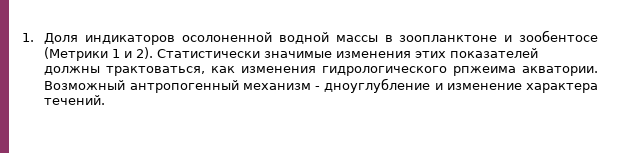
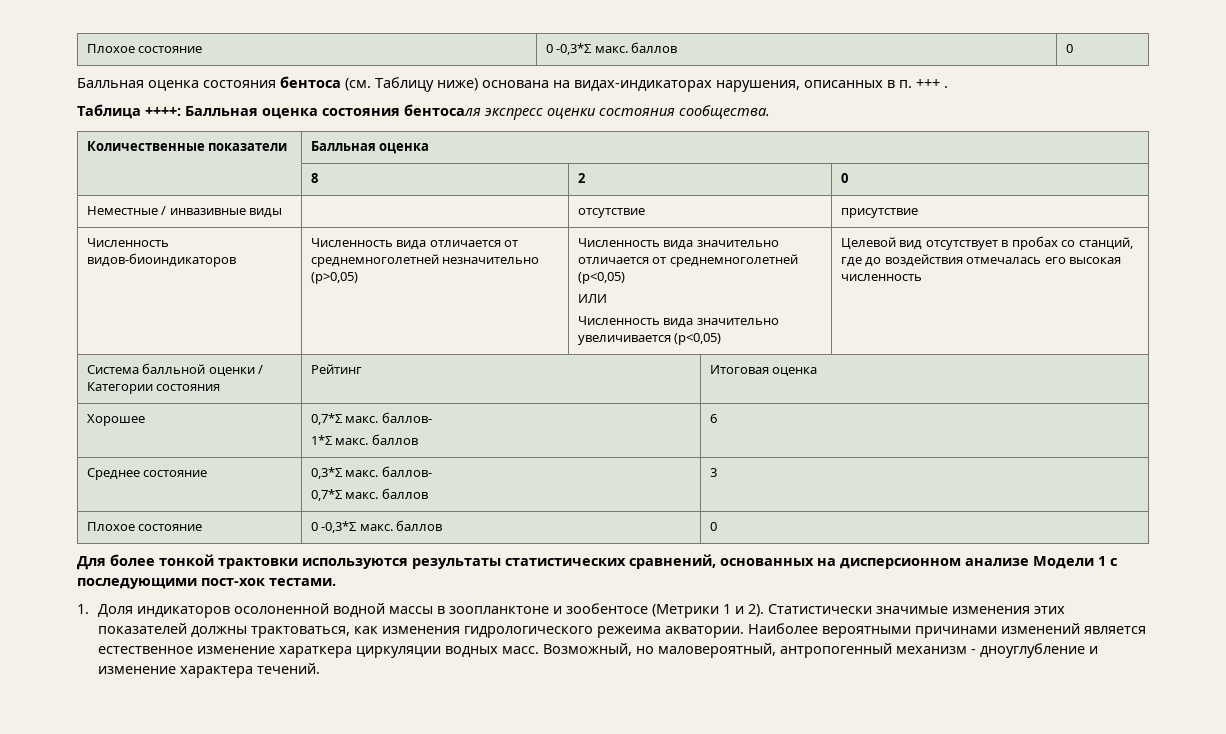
(22, 37) none -> [86,44,203,53] [545,42,678,55] [1065,44,1073,53] [77,76,948,92] [77,104,770,120] [86,141,288,151] [310,141,430,154] [310,173,318,183] [577,173,585,183] [840,173,848,183] [86,206,283,218] [577,208,645,218] [840,208,918,218] [86,238,169,247] [86,253,236,267] [310,238,519,250] [310,254,540,267] [310,272,358,284] [577,238,779,250] [577,254,798,267] [577,272,625,284] [577,294,607,303] [577,316,779,328] [577,333,722,345] [840,236,1133,250] [840,254,1122,267] [840,274,922,281] [86,363,264,377] [86,382,221,394] [310,364,362,374] [709,365,818,377] [86,414,145,426] [310,412,432,425] [310,434,418,445] [709,414,717,423] [86,468,208,480] [310,466,432,479] [310,488,428,501] [709,468,717,477] [86,522,203,531] [310,520,443,533] [709,522,717,531] [77,554,1117,570] [77,578,336,589] Плохое состояние | 0 -0,3*Σ макс. баллов | 0 // Балльная оценка состояния бентоса (см. Таблицу ниже) основана на видах-индикаторах нарушения, описанных в п. +++ . // Таблица ++++: Балльная оценка состояния бентосаля экспресс оценки состояния сообщества. // Количественные показатели | Балльная оценка // | 8 | 2 | 0 // Неместные / инвазивные виды | | отсутствие | присутствие // Численность видов-биоиндикаторов | Численность вида отличается от среднемноголетней незначительно (p>0,05) | Численность вида значительно отличается от среднемноголетней (p<0,05) // ИЛИ // Численность вида значительно увеличивается (p<0,05) | Целевой вид отсутствует в пробах со станций, где до воздействия отмечалась его высокая численность // Система балльной оценки / Категории состояния | Рейтинг | Итоговая оценка // Хорошее | 0,7*Σ макс. баллов- // 1*Σ макс. баллов | 6 // Среднее состояние | 0,3*Σ макс. баллов- // 0,7*Σ макс. баллов | 3 // Плохое состояние | 0 -0,3*Σ макс. баллов | 0 // Для более тонкой трактовки используются результаты статистических сравнений, основанных на дисперсионном анализе Модели 1 с последующими пост-хок тестами. //
[453,66,598,76] [44,80,126,90] рпжеима акватории. Возможный -> [596,623,1146,638] [97,643,776,658] режеима акватории. Наиболее вероятными причинами изменений является естественное изменение хараткера циркуляции водных масс. Возможный, но маловероятный,

